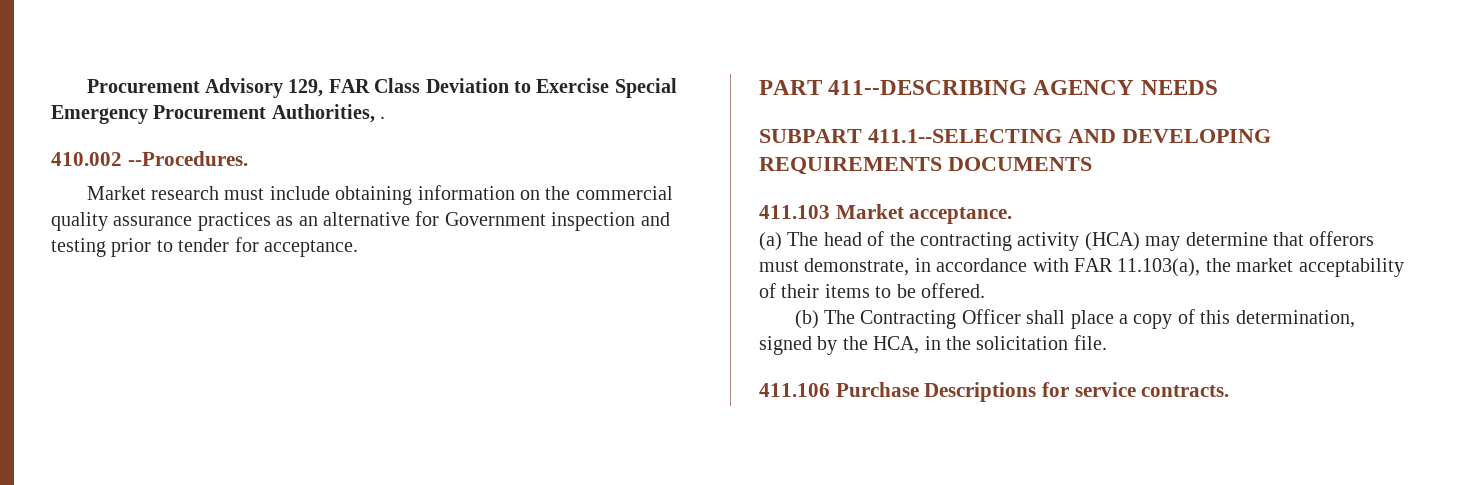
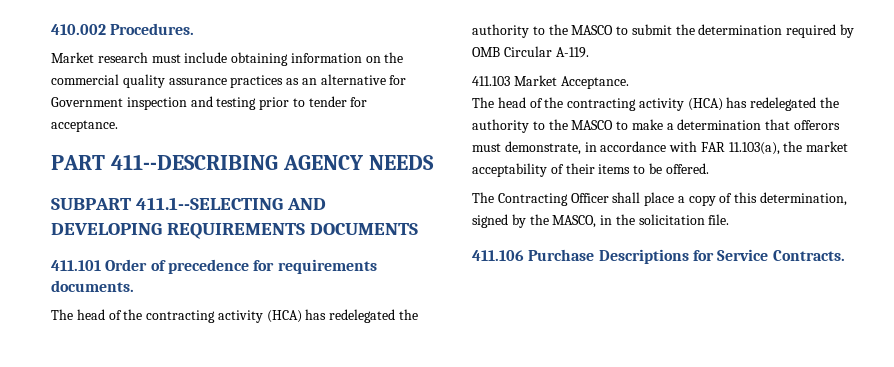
[86,78,677,98] [51,104,386,124] [51,151,248,166] Procurement Advisory 129, FAR Class Deviation to Exercise Special Emergency Procurement Authorities, . // 410.002 --Procedures. -> [51,23,195,35] 410.002 Procedures.
[759,204,1013,224] [759,231,1268,251] 411.103 Market acceptance. // (a) The head of the contracting activity (HCA) may determine -> [51,259,377,274] [51,280,134,292] [51,309,419,323] [472,24,855,38] [472,46,589,58] [472,75,629,89] [472,97,840,111] [472,119,762,133] 411.101 Order of precedence for requirements documents. // The head of the contracting activity (HCA) has redelegated the authority to the MASCO to submit the determination required by OMB Circular A-119. // 411.103 Market Acceptance. // The head of the contracting activity (HCA) has redelegated the authority to the MASCO to make a determination
[794,310,819,329] (b) -> (709, 168) none
[873,336,920,354] HCA, -> [552,215,597,228] MASCO,
[1074,382,1230,397] service contracts. -> [717,249,845,261] Service Contracts.

